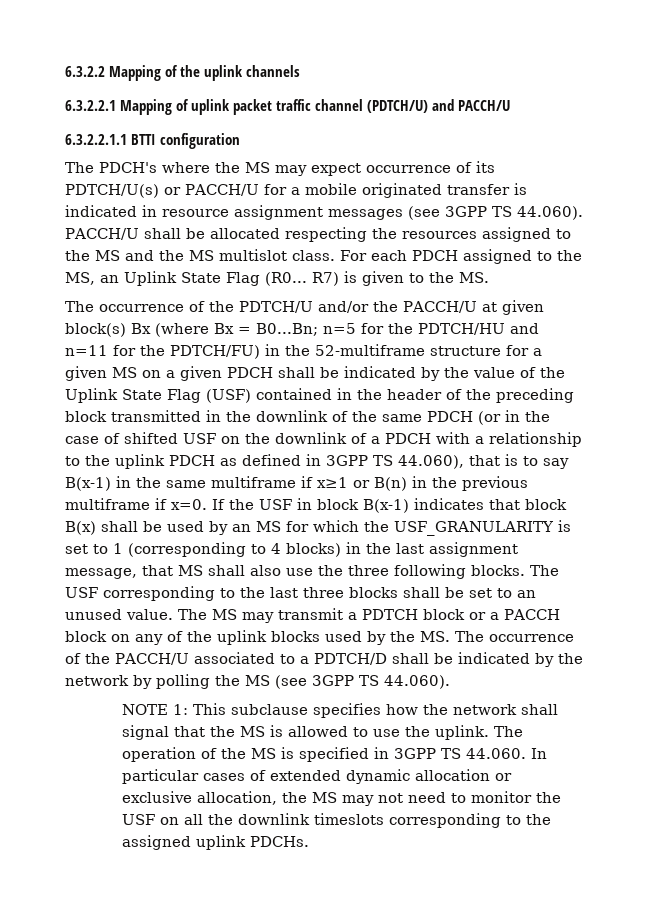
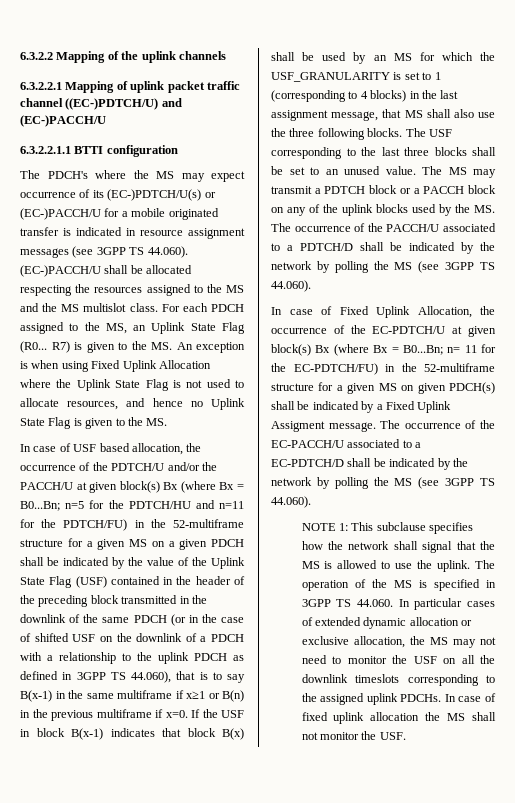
[367,99,511,113] (PDTCH/U) and PACCH/U -> [65,98,182,110] [20,115,106,127] ((EC-)PDTCH/U) and (EC-)PACCH/U
[65,184,259,198] PDTCH/U(s) or PACCH/U -> [107,189,216,201] [20,208,101,220] (EC-)PDTCH/U(s) or (EC-)PACCH/U
[65,228,139,240] PACCH/U -> [20,265,101,277] (EC-)PACCH/U
[65,301,94,312] // The -> [176,342,245,353] [20,360,211,372] [20,379,244,391] [20,398,245,410] [20,417,168,429] [20,443,202,455] An exception is when using Fixed Uplink Allocation where the Uplink State Flag is not used to allocate resources, and hence no Uplink State Flag is given to the MS. // In case of USF based allocation, the
(450, 682) none -> [271,306,495,318] [271,325,496,337] [271,344,496,356] [271,363,495,375] [271,382,495,394] [271,401,452,413] [271,420,495,432] [271,439,422,448] [271,458,468,470] [271,477,495,489] [271,496,311,508] // In case of Fixed Uplink Allocation, the occurrence of the EC-PDTCH/U at given block(s) Bx (where Bx = B0...Bn; n= 11 for the EC-PDTCH/FU) in the 52-multiframe structure for a given MS on given PDCH(s) shall be indicated by a Fixed Uplink Assigment message. The occurrence of the EC-PACCH/U associated to a EC-PDTCH/D shall be indicated by the network by polling the MS (see 3GPP TS 44.060).
(310, 841) none -> [444,693,496,702] [301,712,496,724] [301,731,406,740] In case of fixed uplink allocation the MS shall not monitor the USF.

